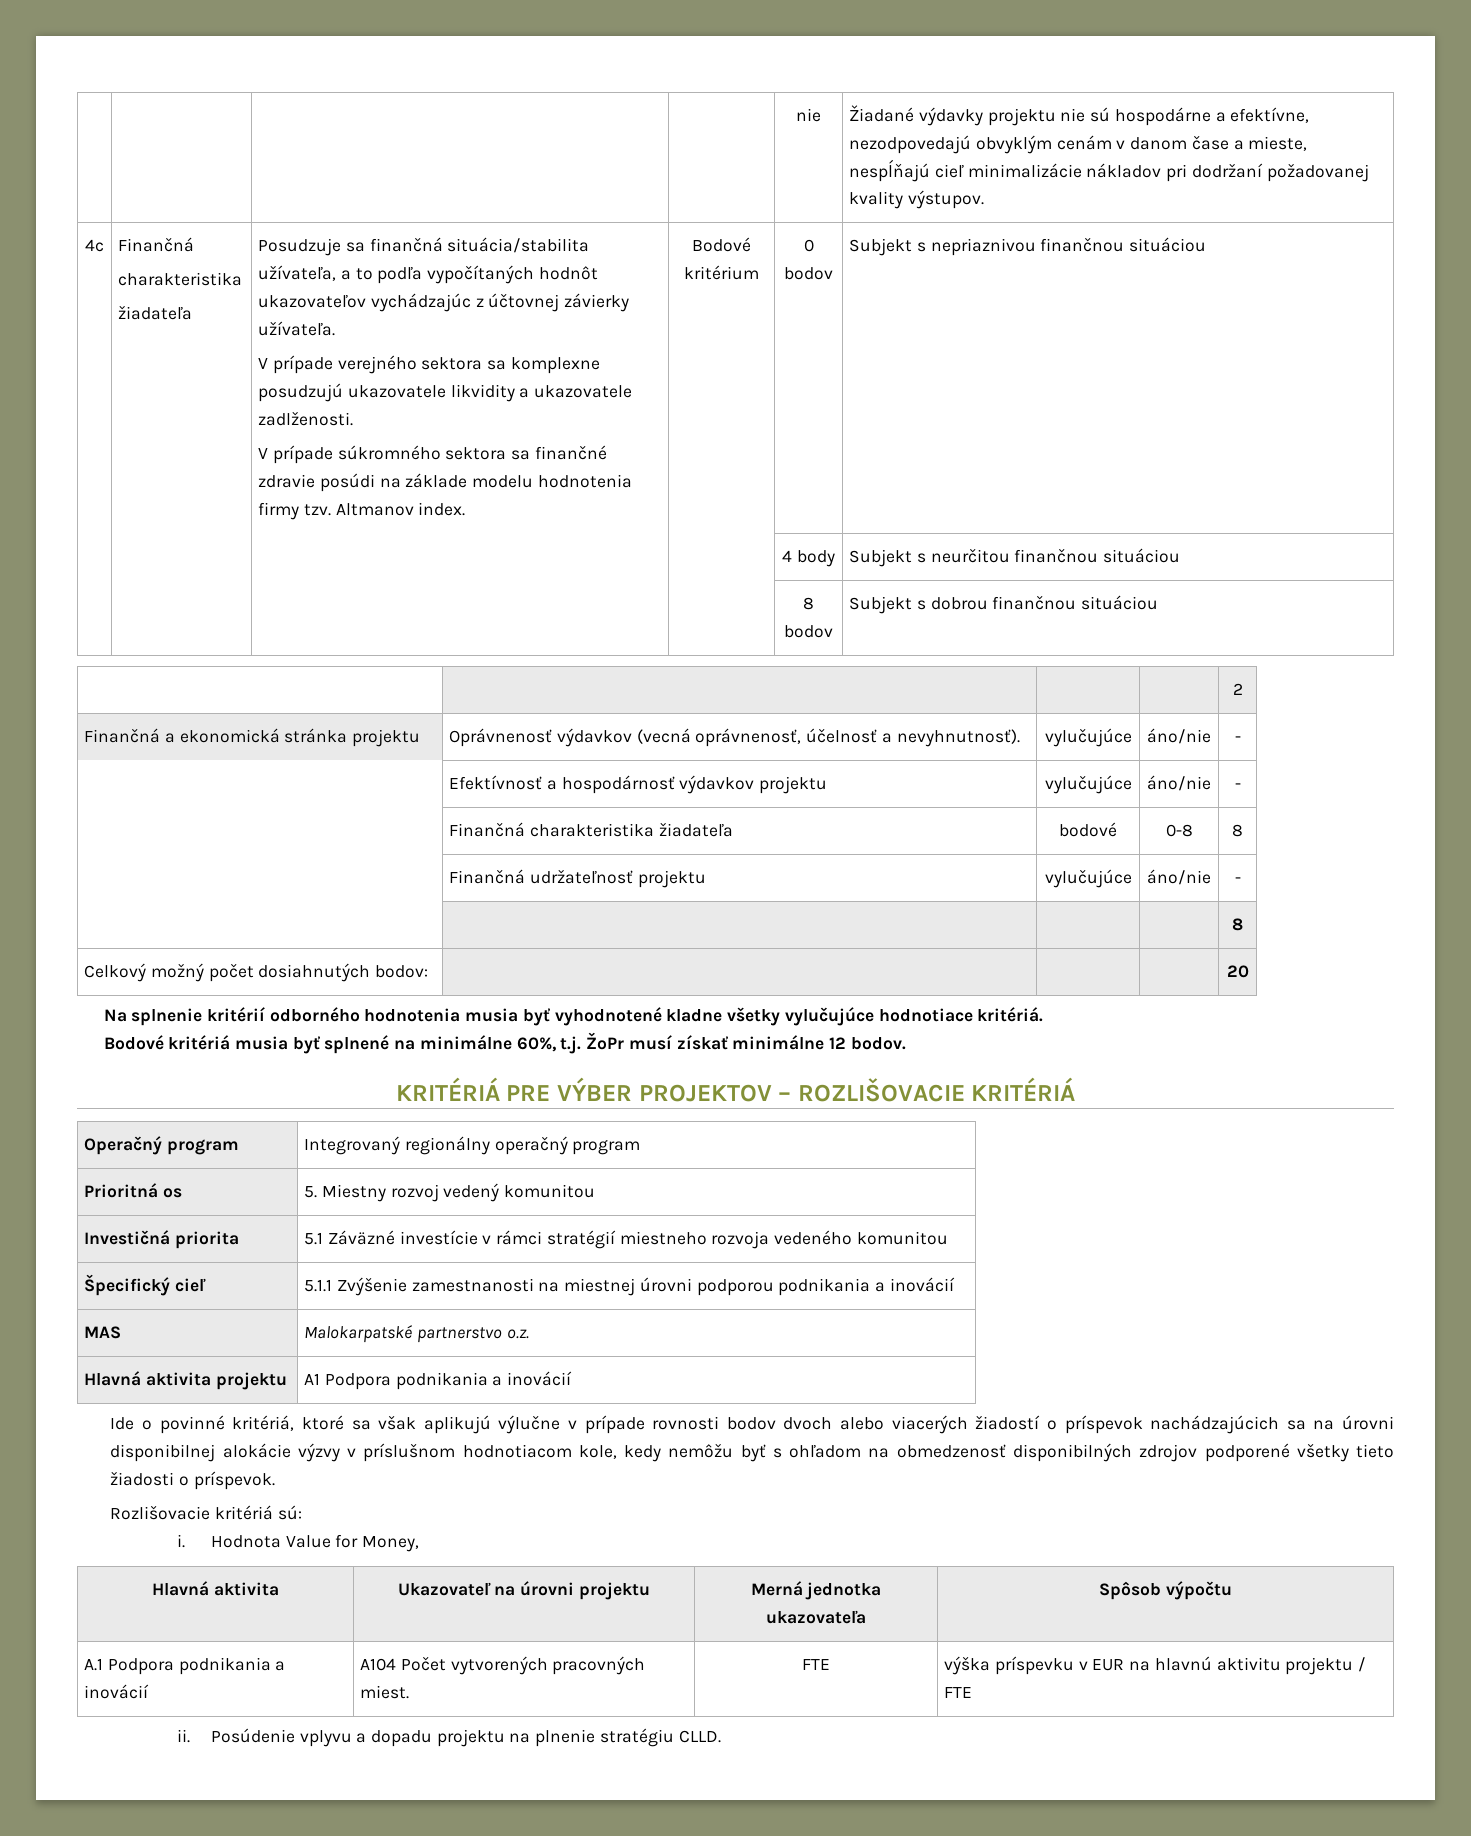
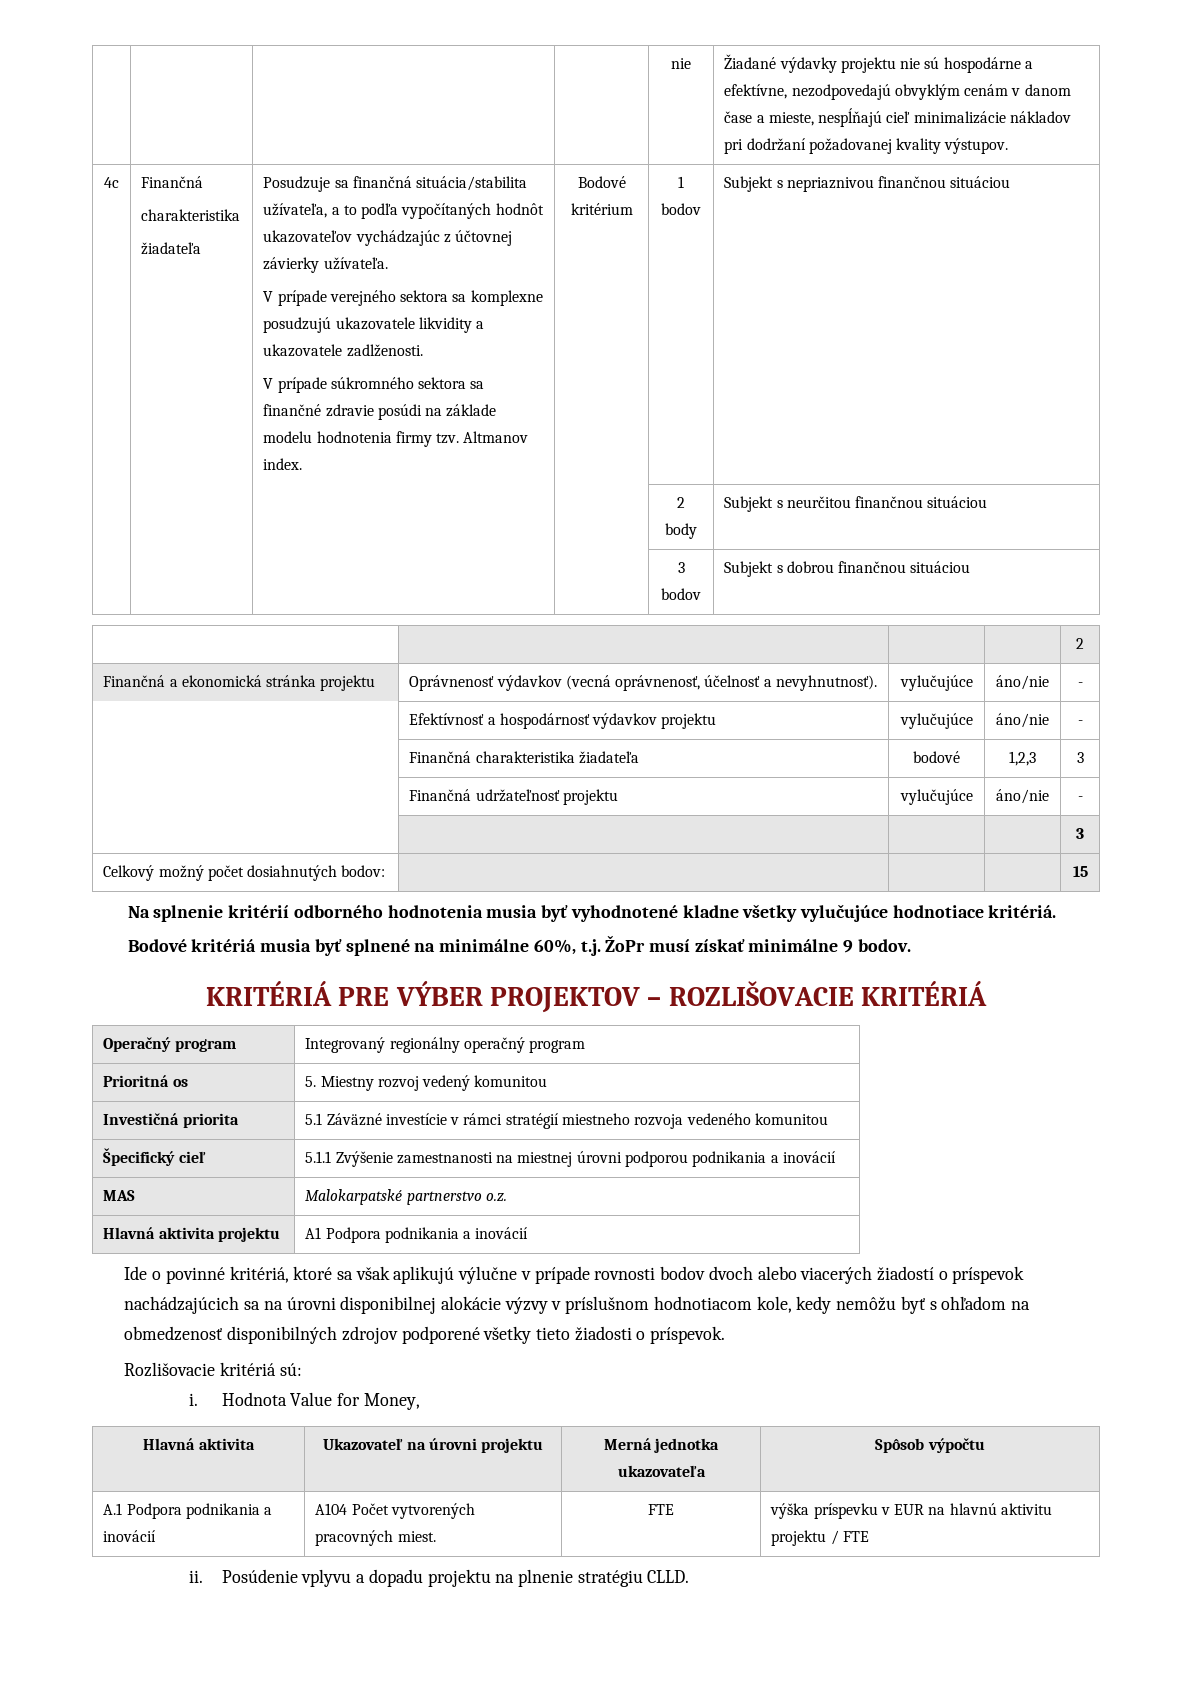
[803,239,814,252] 0 -> [678,176,684,188] 1
[782,550,793,562] 4 -> [677,497,685,508] 2
[803,597,814,610] 8 -> [677,562,685,573] 3
[1165,824,1193,837] [1232,824,1243,837] 0-8 | 8 -> [1009,751,1036,766] [1076,752,1084,763] 1,2,3 | 3
[1232,918,1243,931] 8 -> [1076,828,1084,839] 3
[1226,965,1249,978] 20 -> [1072,866,1088,877] 15
[829,1037,847,1049] 12 -> [843,940,854,953] 9

